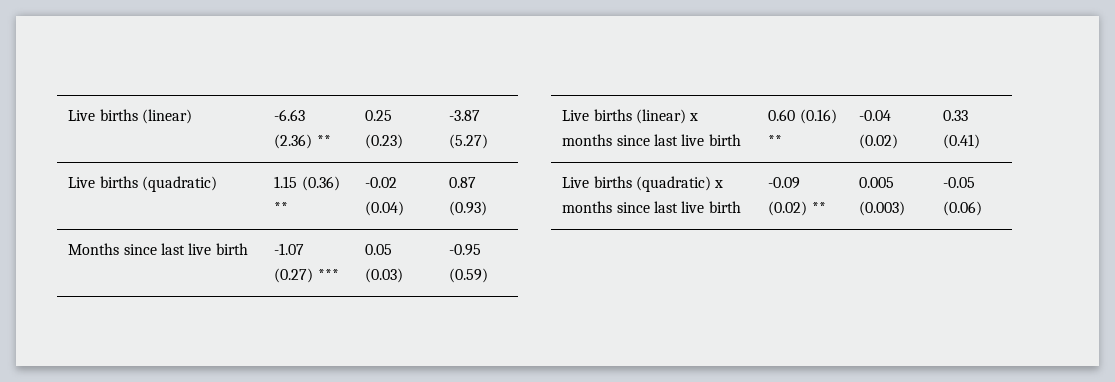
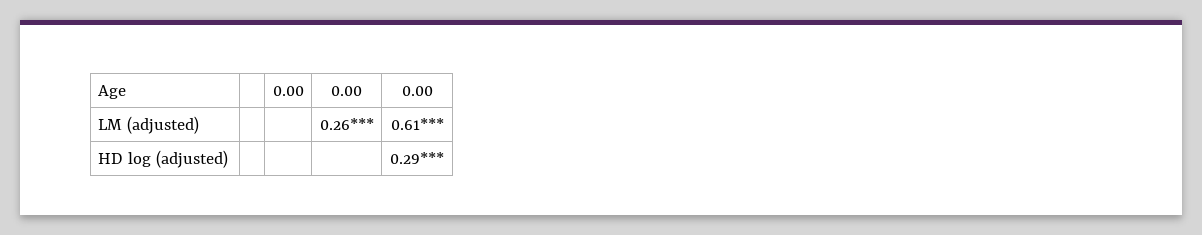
[68,109,193,124] [274,109,306,121] [274,134,331,149] [365,110,393,121] [365,134,404,149] [449,110,481,121] [449,134,489,149] [68,176,218,192] [274,176,340,191] [274,202,289,213] [365,177,398,188] [365,201,405,216] [449,177,477,188] [449,201,488,216] [68,243,248,255] [274,243,305,255] [274,268,339,283] [365,244,393,255] [365,268,404,283] [449,244,482,256] [449,268,489,283] [562,109,699,124] [562,134,741,146] [768,109,837,124] [768,135,783,146] [859,110,892,121] [859,134,899,149] [943,110,969,121] [943,134,981,149] [562,176,724,192] [562,201,741,213] [768,177,801,189] [768,201,826,216] [859,177,895,188] [859,201,906,216] [943,177,976,188] [943,201,983,216] Live births (linear) | -6.63 (2.36) ** | 0.25 (0.23) | -3.87 (5.27) // Live births (quadratic) | 1.15 (0.36) ** | -0.02 (0.04) | 0.87 (0.93) // Months since last live birth | -1.07 (0.27) *** | 0.05 (0.03) | -0.95 (0.59) // Live births (linear) x months since last live birth | 0.60 (0.16) ** | -0.04 (0.02) | 0.33 (0.41) // Live births (quadratic) x months since last live birth | -0.09 (0.02) ** | 0.005 (0.003) | -0.05 (0.06) -> [97,85,126,99] [272,86,304,96] [331,86,362,96] [401,86,433,96] [97,116,199,134] [319,118,374,130] [390,118,444,130] [97,150,228,168] [390,152,444,164] Age | | 0.00 | 0.00 | 0.00 // LM (adjusted) | | | 0.26*** | 0.61*** // HD log (adjusted) | | | | 0.29***

